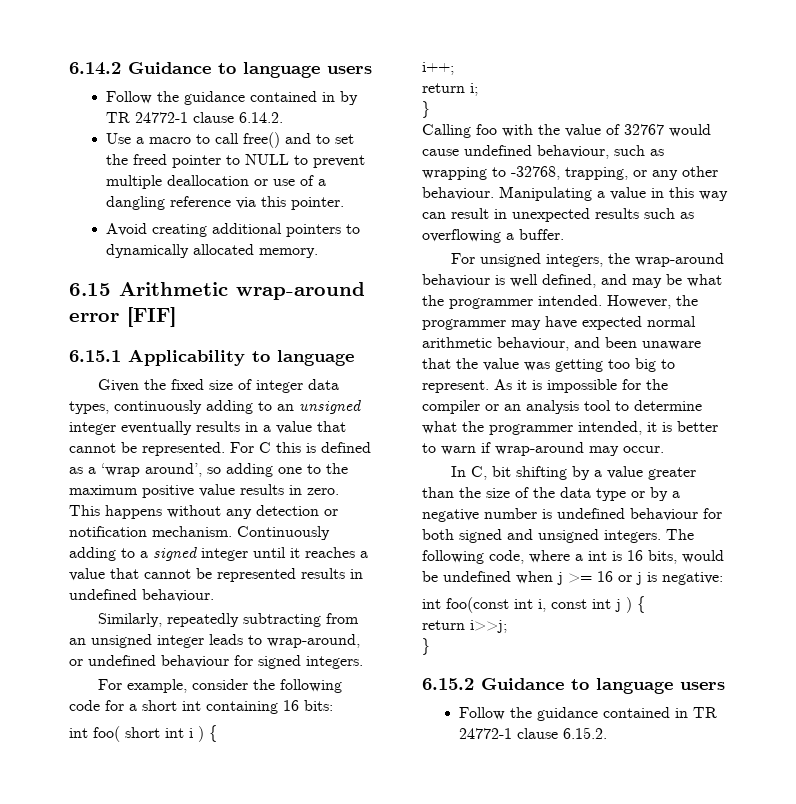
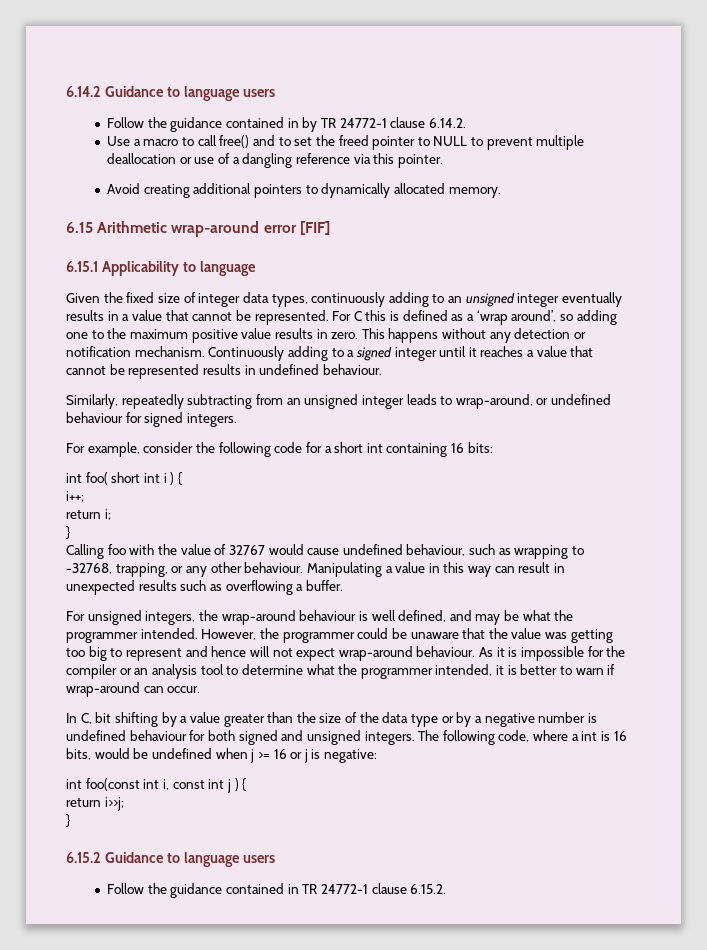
[511,316,696,330] [422,337,637,351] may have expected normal arithmetic behaviour, and been -> [357,628,407,639] could be
[422,380,489,393] represent. -> [125,646,476,661] represent and hence will not expect wrap-around behaviour.
[589,446,619,456] may -> [143,686,164,693] can

